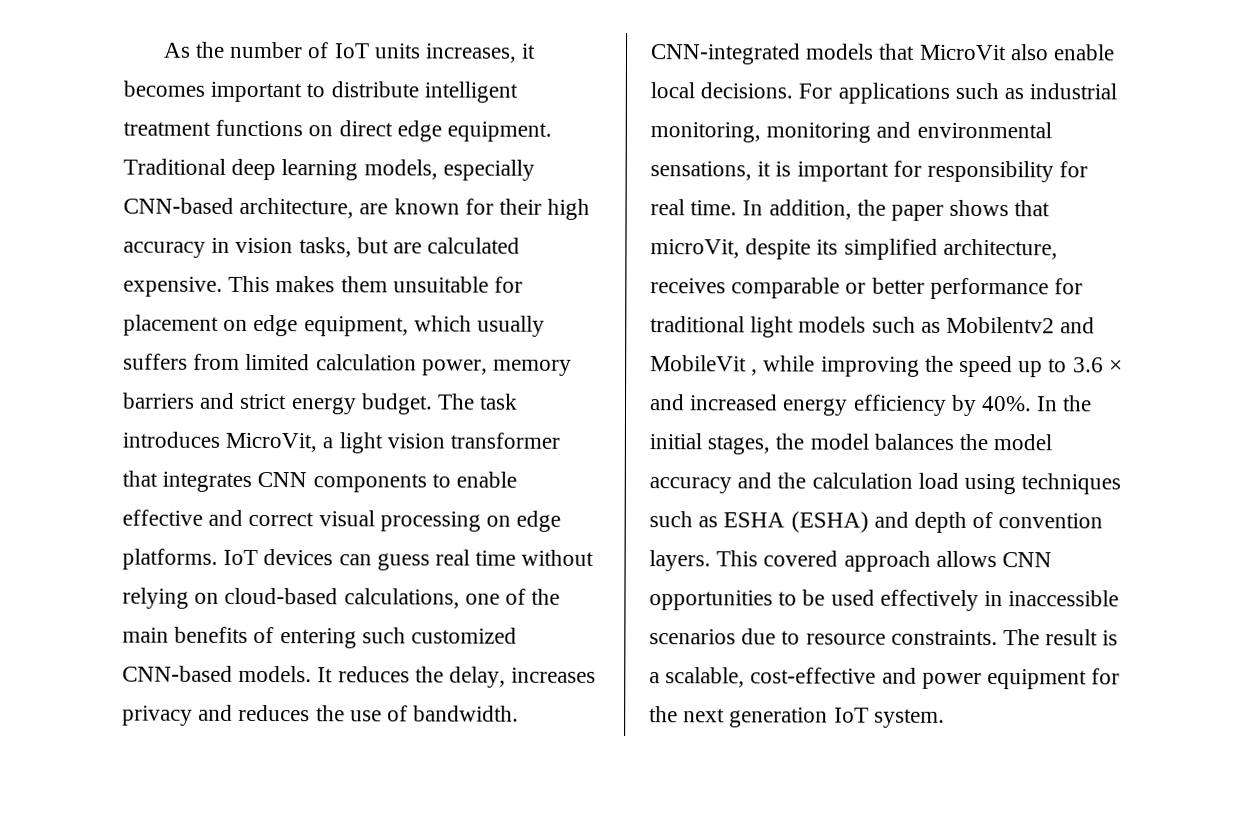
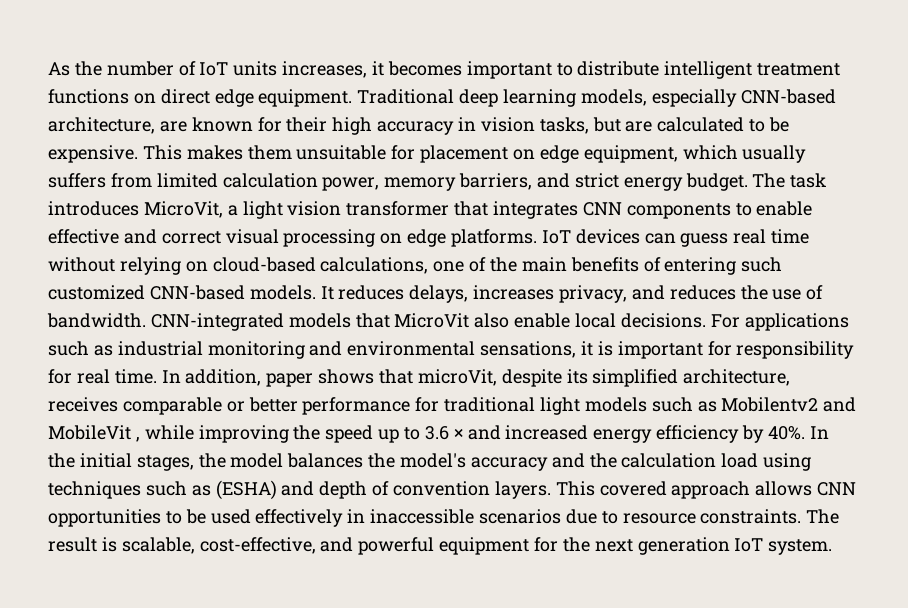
(521, 245) none -> [749,117,790,132] to be
[123,392,195,409] barriers -> [459,173,533,190] barriers,
[414,666,597,688] [122,705,193,726] the delay, increases privacy -> [409,285,628,303] delays, increases privacy,
[650,122,761,143] monitoring, -> (203, 348) none
[856,199,886,216] the -> (262, 377) none
[993,434,1053,451] model -> [400,453,467,468] model's
[723,512,786,528] ESHA -> (211, 490) none
[649,667,982,690] a scalable, cost-effective and power -> [121,537,435,555] scalable, cost-effective, and powerful

